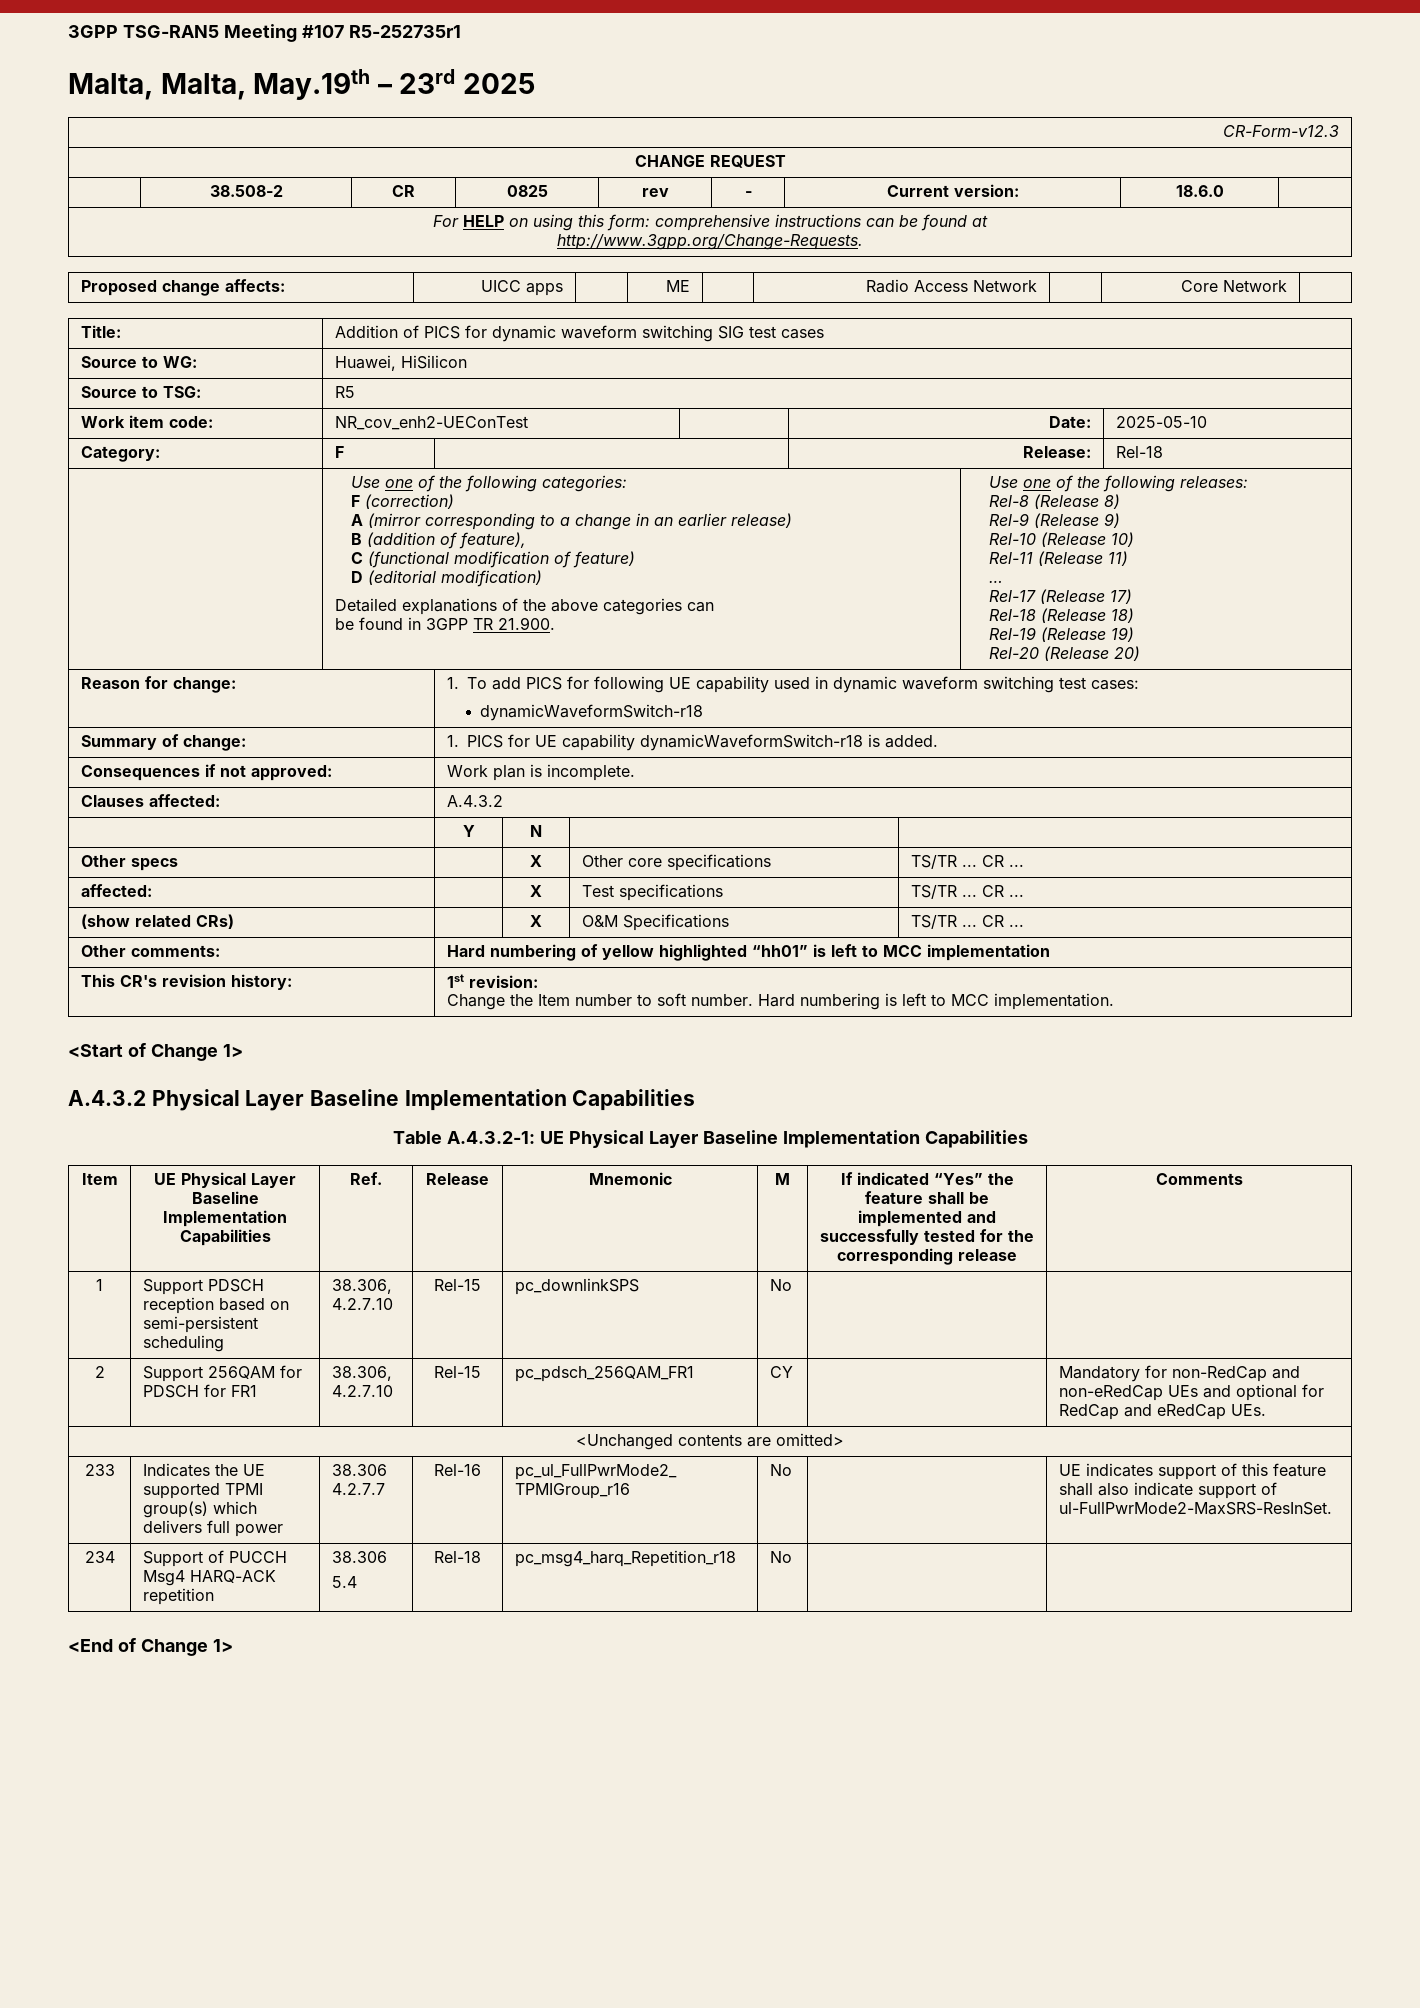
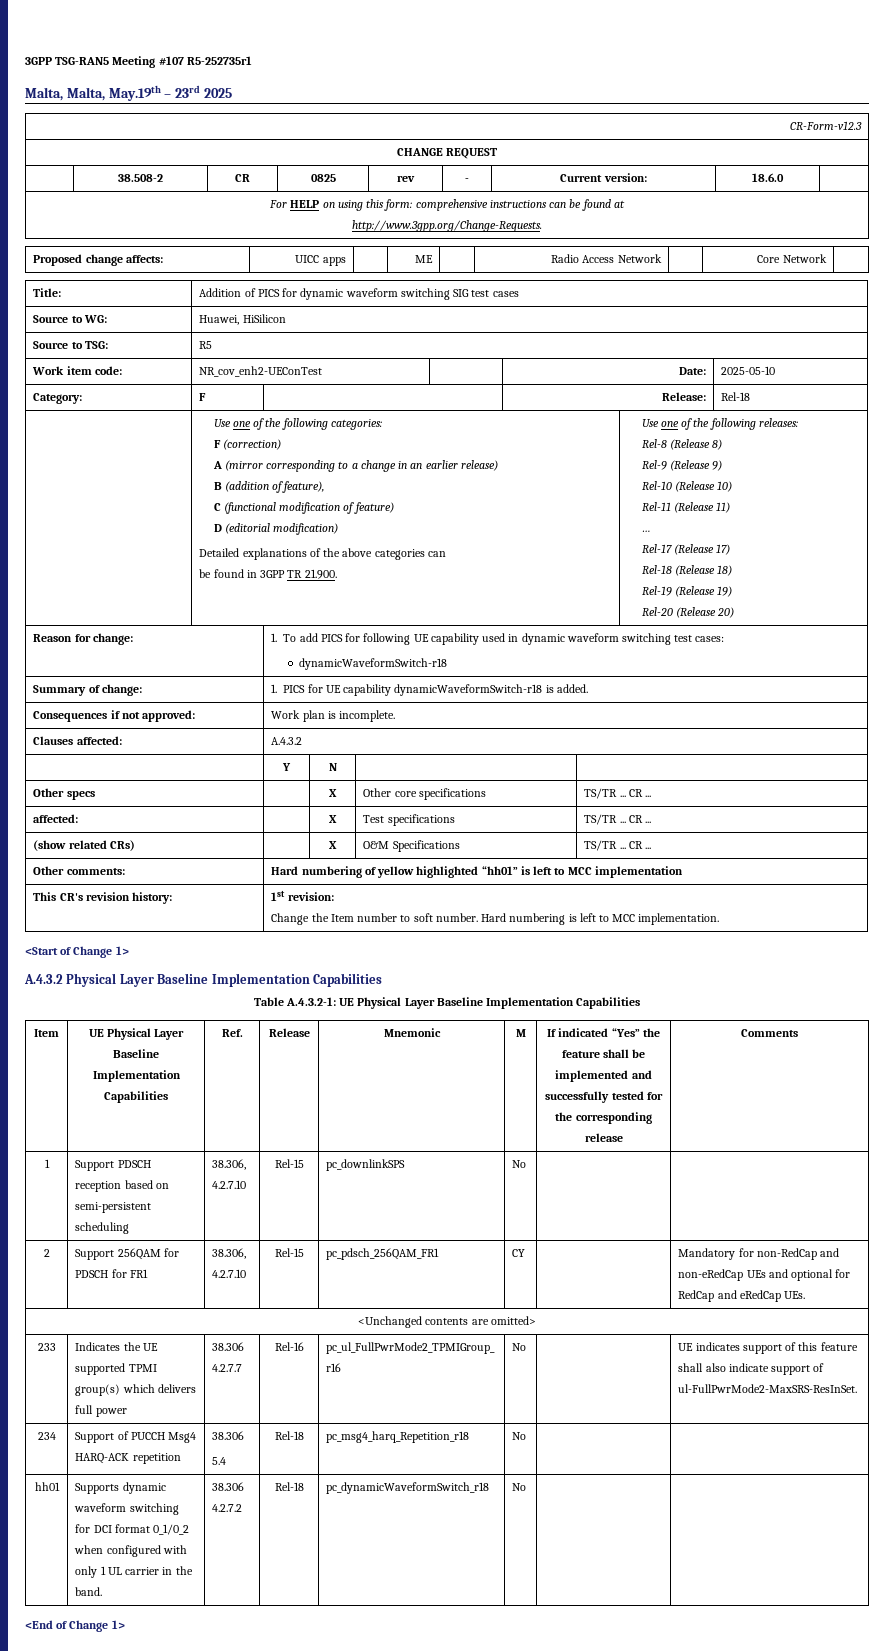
(792, 1557) none -> [34,1482,60,1491] [75,1482,166,1494] [74,1503,179,1515] [75,1524,190,1535] [74,1545,187,1557] [75,1566,193,1578] [75,1587,103,1596] [212,1482,245,1491] [212,1504,243,1512] [274,1482,304,1491] [326,1482,490,1494] [512,1483,527,1491] // hh01 | Supports dynamic waveform switching for DCI format 0_1/0_2 when configured with only 1 UL carrier in the band. | 38.306 4.2.7.2 | Rel-18 | pc_dynamicWaveformSwitch_r18 | No | |

